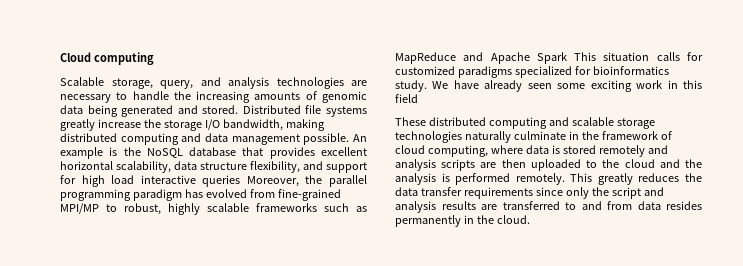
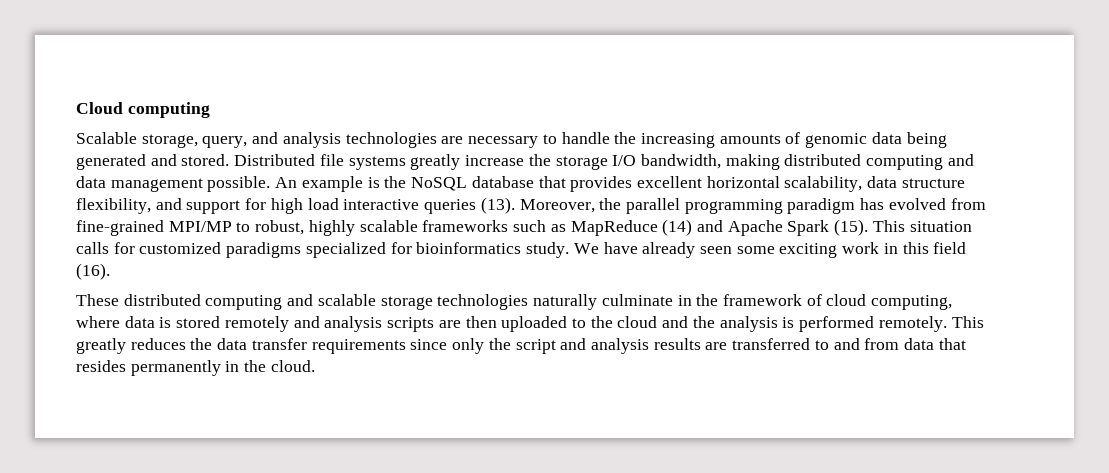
(241, 181) none -> [480,197,515,214] (13).
(456, 58) none -> [662,219,693,236] (14)
(567, 58) none -> [834,219,869,236] (15).
(418, 98) none -> [76,263,110,280] (16).
(661, 205) none -> [938,338,966,350] that

